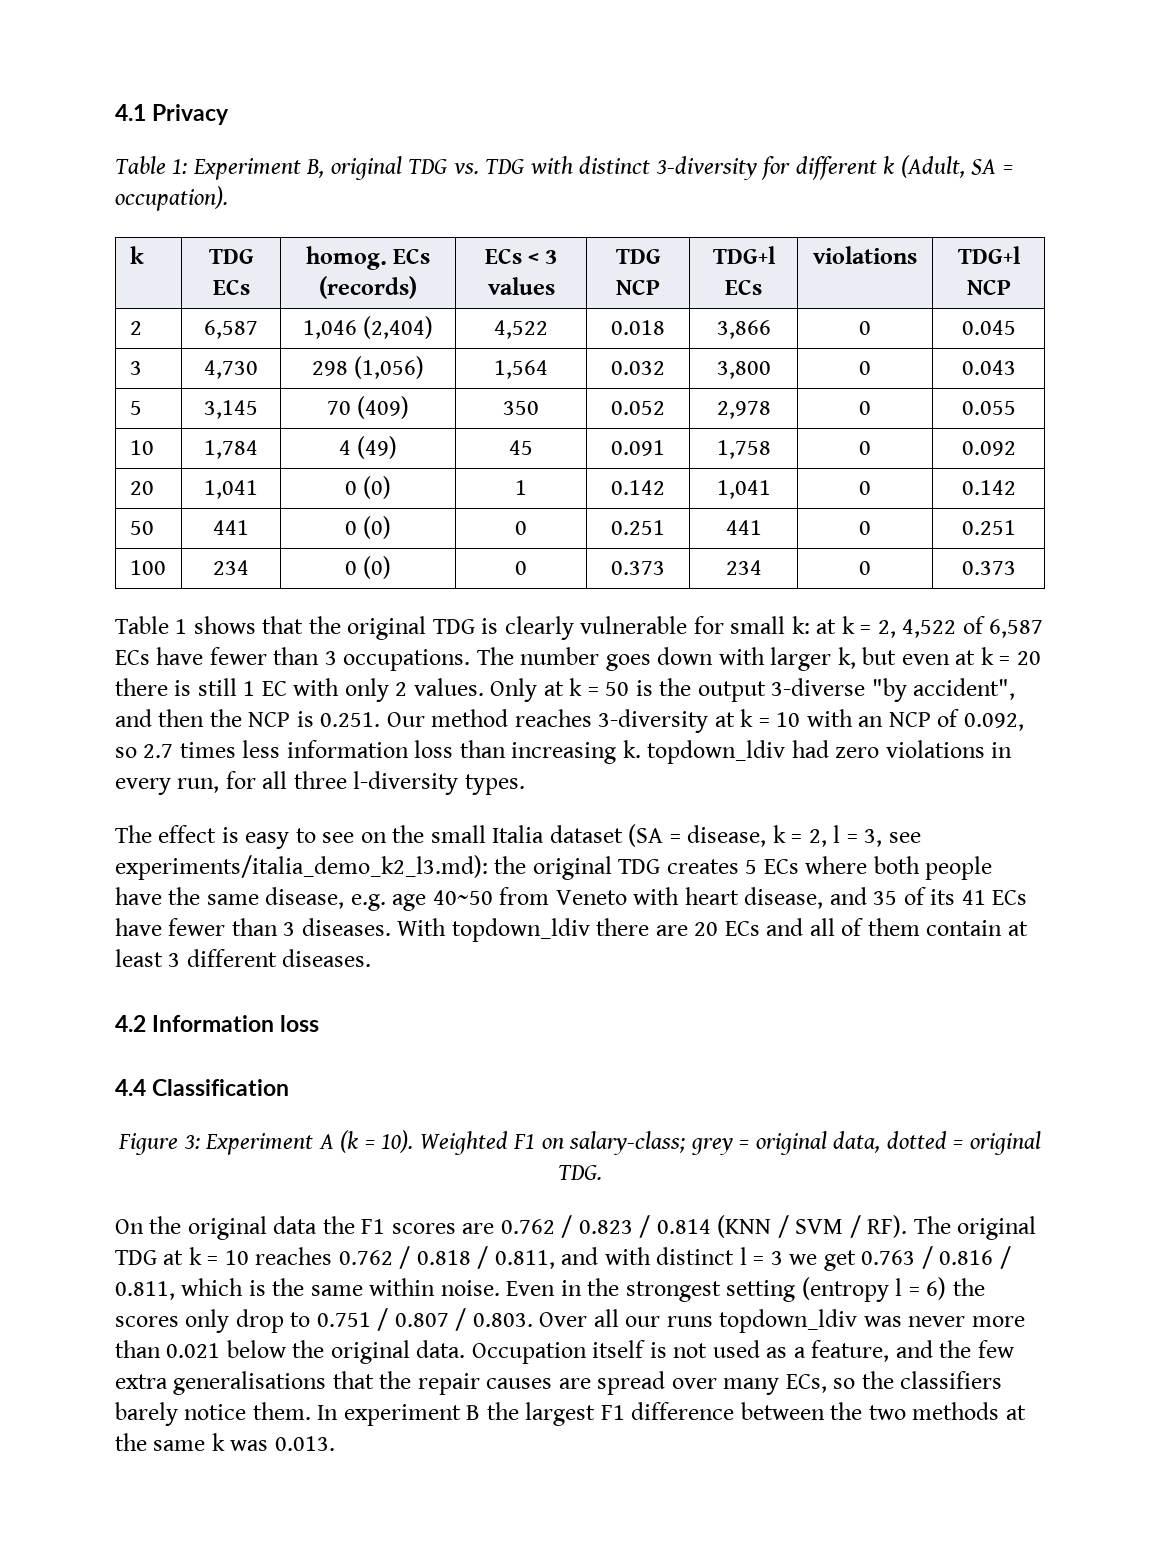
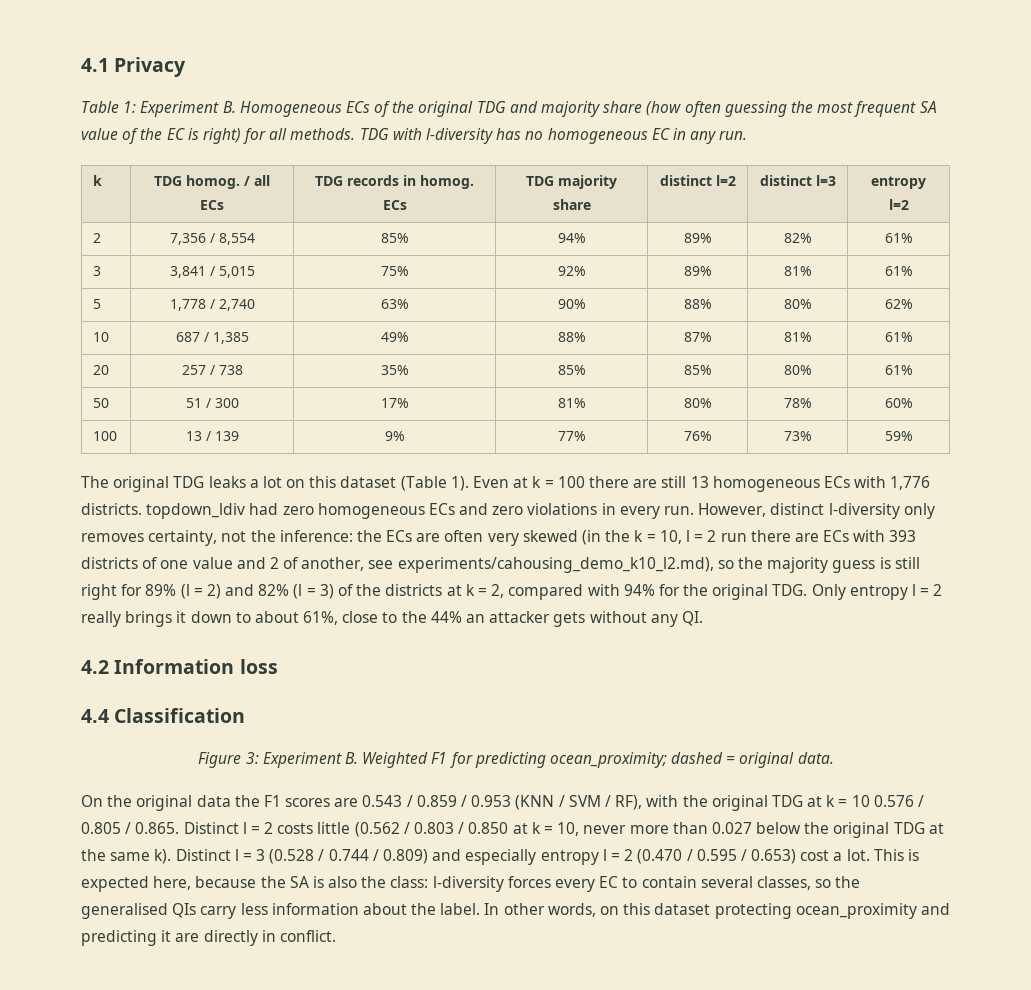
[306,155,1013,180] [115,186,228,211] [129,246,144,264] [208,249,254,264] [212,280,250,295] [305,246,431,270] [319,276,417,299] [484,249,558,264] [487,277,555,295] [615,249,661,264] [616,280,660,295] [712,246,776,264] [725,280,762,295] [813,246,917,264] [957,246,1021,264] [966,280,1011,295] [129,321,142,335] [204,320,258,339] [302,316,434,339] [494,320,548,339] [611,320,665,335] [716,320,771,339] [859,321,871,335] [961,320,1016,335] [129,361,142,375] [204,360,258,379] [311,356,425,379] [494,360,548,379] [611,361,665,375] [716,361,771,379] [859,361,871,375] [961,360,1016,375] [129,401,142,415] [204,400,258,419] [326,396,410,419] [503,401,539,415] [611,401,665,415] [716,401,771,419] [859,401,871,415] [961,401,1016,415] [129,440,154,455] [204,440,258,459] [338,436,398,459] [509,440,533,455] [611,440,665,456] [716,440,771,459] [859,441,871,455] [961,441,1016,456] [129,481,154,495] [204,480,258,499] [344,476,392,499] [515,480,527,495] [611,480,665,495] [716,480,771,499] [859,481,871,495] [961,480,1016,495] [129,521,154,535] [213,520,249,535] [344,516,392,539] [515,521,527,535] [611,520,665,535] [725,520,762,535] [859,521,871,535] [961,520,1016,535] [129,560,166,575] [213,560,249,575] [344,556,392,579] [515,561,527,575] [611,561,665,575] [725,560,762,575] [859,561,871,575] [961,561,1016,575] [115,616,1044,640] [115,647,1041,671] [115,678,1016,702] [115,709,1024,733] [115,740,1013,764] [115,771,525,795] [115,824,921,849] [115,855,993,880] [115,887,1028,911] [115,918,1028,942] [115,949,372,967] B, original TDG vs. TDG with distinct 3-diversity for different k (Adult, SA = occupation). // k | TDG ECs | homog. ECs (records) | ECs < 3 values | TDG NCP | TDG+l ECs | violations | TDG+l NCP // 2 | 6,587 | 1,046 (2,404) | 4,522 | 0.018 | 3,866 | 0 | 0.045 // 3 | 4,730 | 298 (1,056) | 1,564 | 0.032 | 3,800 | 0 | 0.043 // 5 | 3,145 | 70 (409) | 350 | 0.052 | 2,978 | 0 | 0.055 // 10 | 1,784 | 4 (49) | 45 | 0.091 | 1,758 | 0 | 0.092 // 20 | 1,041 | 0 (0) | 1 | 0.142 | 1,041 | 0 | 0.142 // 50 | 441 | 0 (0) | 0 | 0.251 | 441 | 0 | 0.251 // 100 | 234 | 0 (0) | 0 | 0.373 | 234 | 0 | 0.373 // Table 1 shows that the original TDG is clearly vulnerable for small k: at k = 2, 4,522 of 6,587 ECs have fewer than 3 occupations. The number goes down with larger k, but even at k = 20 there is still 1 EC with only 2 values. Only at k = 50 is the output 3-diverse "by accident", and then the NCP is 0.251. Our method reaches 3-diversity at k = 10 with an NCP of 0.092, so 2.7 times less information loss than increasing k. topdown_ldiv had zero violations in every run, for all three l-diversity types. // The effect is easy to see on the small Italia dataset (SA = disease, k = 2, l = 3, see experiments/italia_demo_k2_l3.md): the original TDG creates 5 ECs where both people have the same disease, e.g. age 40~50 from Veneto with heart disease, and 35 of its 41 ECs have fewer than 3 diseases. With topdown_ldiv there are 20 ECs and all of them contain at least 3 different diseases. -> [222,101,937,117] [81,128,748,144] [93,175,103,186] [154,175,270,189] [200,200,224,210] [315,175,474,189] [382,200,407,210] [526,175,617,189] [552,199,591,210] [659,175,736,186] [759,175,836,186] [871,176,926,189] [888,199,909,210] [93,233,102,243] [169,233,255,245] [380,233,409,243] [557,233,586,243] [683,233,712,243] [783,233,812,243] [884,233,913,243] [93,266,102,276] [169,266,255,278] [380,266,409,276] [557,266,586,276] [683,266,712,276] [783,266,812,276] [884,266,913,276] [93,299,102,309] [169,299,255,311] [380,299,409,309] [557,299,586,309] [683,299,712,309] [783,299,812,309] [884,299,913,309] [93,332,110,342] [175,332,249,344] [380,332,409,342] [557,332,586,342] [683,332,712,342] [783,332,812,342] [884,332,913,342] [93,365,110,375] [181,365,243,375] [380,365,409,375] [557,365,586,375] [683,365,712,375] [783,365,812,375] [884,365,913,375] [93,398,110,408] [185,398,239,408] [380,398,409,408] [557,398,586,408] [683,398,712,408] [783,398,812,408] [884,398,913,408] [93,431,118,441] [185,431,239,441] [384,431,405,441] [557,431,586,441] [683,431,712,441] [783,431,812,441] [884,431,913,441] [81,476,931,492] [81,503,935,519] [81,530,917,546] [81,557,920,573] [81,584,943,600] [81,611,703,627] B. Homogeneous ECs of the original TDG and majority share (how often guessing the most frequent SA value of the EC is right) for all methods. TDG with l-diversity has no homogeneous EC in any run. // k | TDG homog. / all ECs | TDG records in homog. ECs | TDG majority share | distinct l=2 | distinct l=3 | entropy l=2 // 2 | 7,356 / 8,554 | 85% | 94% | 89% | 82% | 61% // 3 | 3,841 / 5,015 | 75% | 92% | 89% | 81% | 61% // 5 | 1,778 / 2,740 | 63% | 90% | 88% | 80% | 62% // 10 | 687 / 1,385 | 49% | 88% | 87% | 81% | 61% // 20 | 257 / 738 | 35% | 85% | 85% | 80% | 61% // 50 | 51 / 300 | 17% | 81% | 80% | 78% | 60% // 100 | 13 / 139 | 9% | 77% | 76% | 73% | 59% // The original TDG leaks a lot on this dataset (Table 1). Even at k = 100 there are still 13 homogeneous ECs with 1,776 districts. topdown_ldiv had zero homogeneous ECs and zero violations in every run. However, distinct l-diversity only removes certainty, not the inference: the ECs are often very skewed (in the k = 10, l = 2 run there are ECs with 393 districts of one value and 2 of another, see experiments/cahousing_demo_k10_l2.md), so the majority guess is still right for 89% (l = 2) and 82% (l = 3) of the districts at k = 2, compared with 94% for the original TDG. Only entropy l = 2 really brings it down to about 61%, close to the 44% an attacker gets without any QI.
[318,1130,1041,1155] [558,1165,602,1180] A (k = 10). Weighted F1 on salary-class; grey = original data, dotted = original TDG. -> [344,752,834,768] B. Weighted F1 for predicting ocean_proximity; dashed = original data.
[500,1215,711,1238] 0.762 / 0.823 / 0.814 -> [362,795,512,807] 0.543 / 0.859 / 0.953
[867,1215,951,1238] RF). The -> [615,795,708,810] RF), with the
[255,1246,1011,1271] [115,1277,985,1302] [115,1308,1025,1333] [115,1340,1014,1364] [115,1371,1003,1395] [115,1402,1026,1426] [115,1433,335,1451] reaches 0.762 / 0.818 / 0.811, and with distinct l = 3 we get 0.763 / 0.816 / 0.811, which is the same within noise. Even in the strongest setting (entropy l = 6) the scores only drop to 0.751 / 0.807 / 0.803. Over all our runs topdown_ldiv was never more than 0.021 below the original data. Occupation itself is not used as a feature, and the few extra generalisations that the repair causes are spread over many ECs, so the classifiers barely notice them. In experiment B the largest F1 difference between the two methods at the same k was 0.013. -> [873,795,924,807] [81,822,944,838] [81,849,919,865] [81,876,861,892] [81,903,950,919] [81,930,336,946] 0.576 / 0.805 / 0.865. Distinct l = 2 costs little (0.562 / 0.803 / 0.850 at k = 10, never more than 0.027 below the original TDG at the same k). Distinct l = 3 (0.528 / 0.744 / 0.809) and especially entropy l = 2 (0.470 / 0.595 / 0.653) cost a lot. This is expected here, because the SA is also the class: l-diversity forces every EC to contain several classes, so the generalised QIs carry less information about the label. In other words, on this dataset protecting ocean_proximity and predicting it are directly in conflict.

